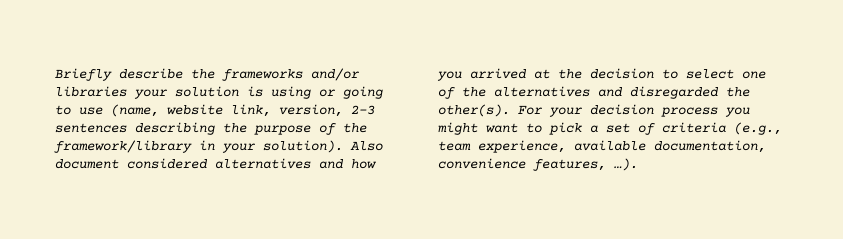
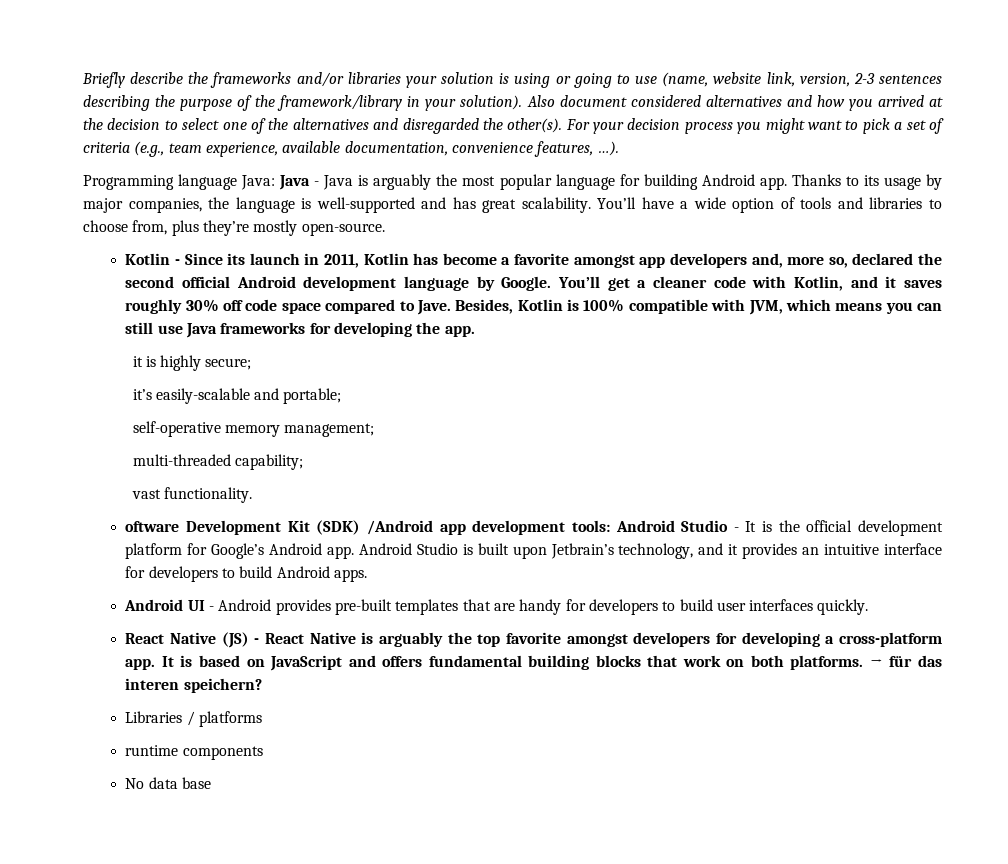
(638, 164) none -> [83,174,942,190] [83,197,942,213] [83,220,385,236] [125,253,942,268] [125,276,942,291] [125,299,942,315] [125,322,475,338] [132,355,252,371] [132,388,342,404] [132,421,375,437] [132,454,303,470] [131,487,252,503] [125,520,944,536] [125,543,943,559] [125,566,367,582] [124,599,869,615] [125,632,942,648] [125,655,942,671] [125,678,262,693] [125,711,262,727] [125,745,263,760] [125,777,211,789] // Programming language Java: Java - Java is arguably the most popular language for building Android app. Thanks to its usage by major companies, the language is well-supported and has great scalability. You’ll have a wide option of tools and libraries to choose from, plus they’re mostly open-source. // Kotlin - Since its launch in 2011, Kotlin has become a favorite amongst app developers and, more so, declared the second official Android development language by Google. You’ll get a cleaner code with Kotlin, and it saves roughly 30% off code space compared to Jave. Besides, Kotlin is 100% compatible with JVM, which means you can still use Java frameworks for developing the app. // it is highly secure; // it’s easily-scalable and portable; // self-operative memory management; // multi-threaded capability; // vast functionality. // oftware Development Kit (SDK) /Android app development tools: Android Studio - It is the official development platform for Google’s Android app. Android Studio is built upon Jetbrain’s technology, and it provides an intuitive interface for developers to build Android apps. // Android UI - Android provides pre-built templates that are handy for developers to build user interfaces quickly. // React Native (JS) - React Native is arguably the top favorite amongst developers for developing a cross-platform app. It is based on JavaScript and offers fundamental building blocks that work on both platforms. → für das interen speichern? // Libraries / platforms // runtime components // No data base

